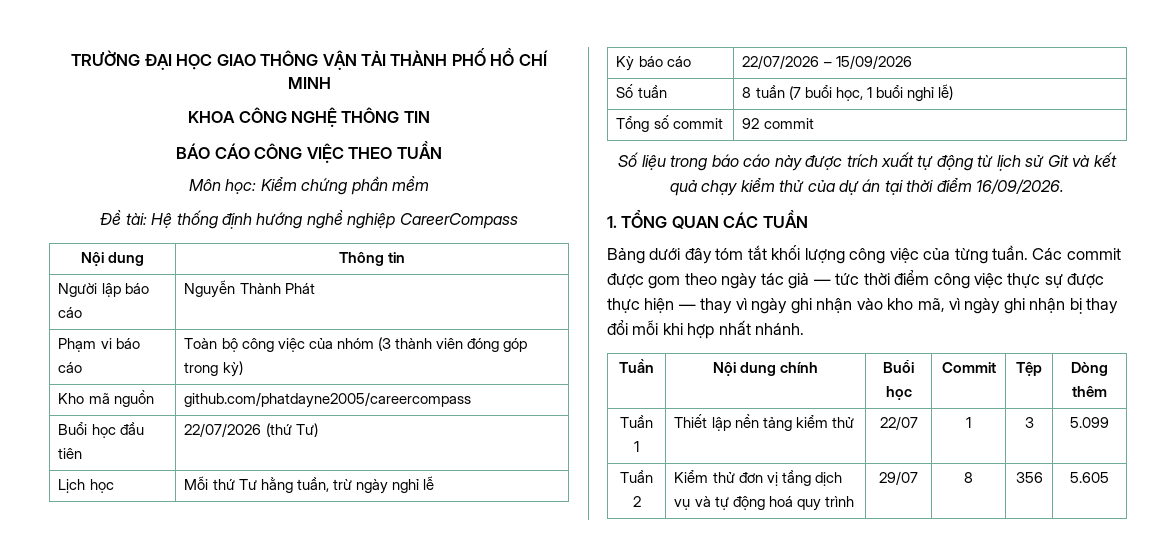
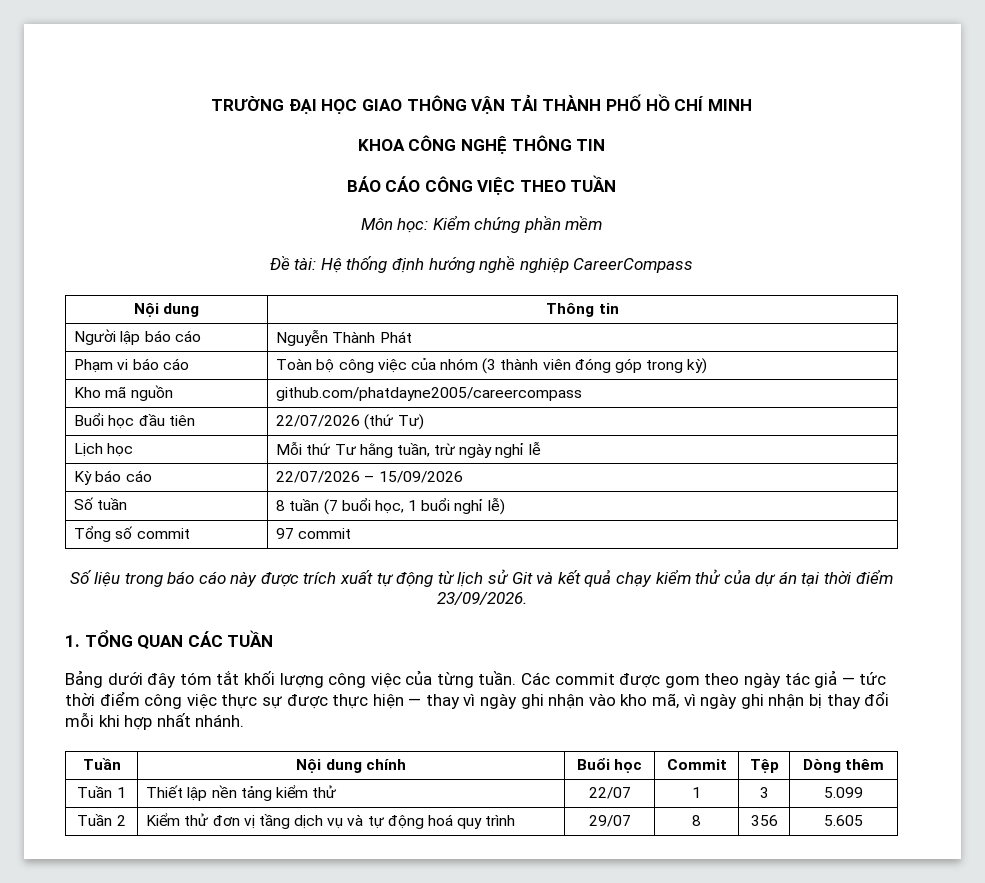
[742,118,760,129] 92 -> [276,528,295,539] 97
[976,179,1065,194] 16/09/2026. -> [436,592,527,605] 23/09/2026.

